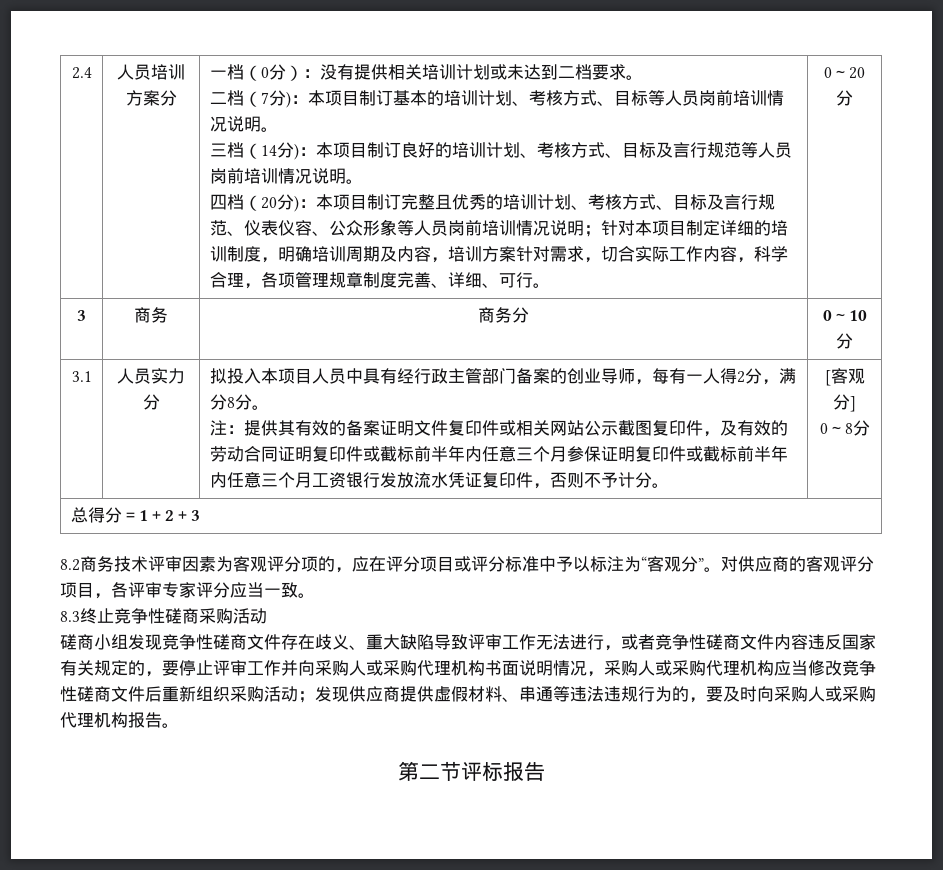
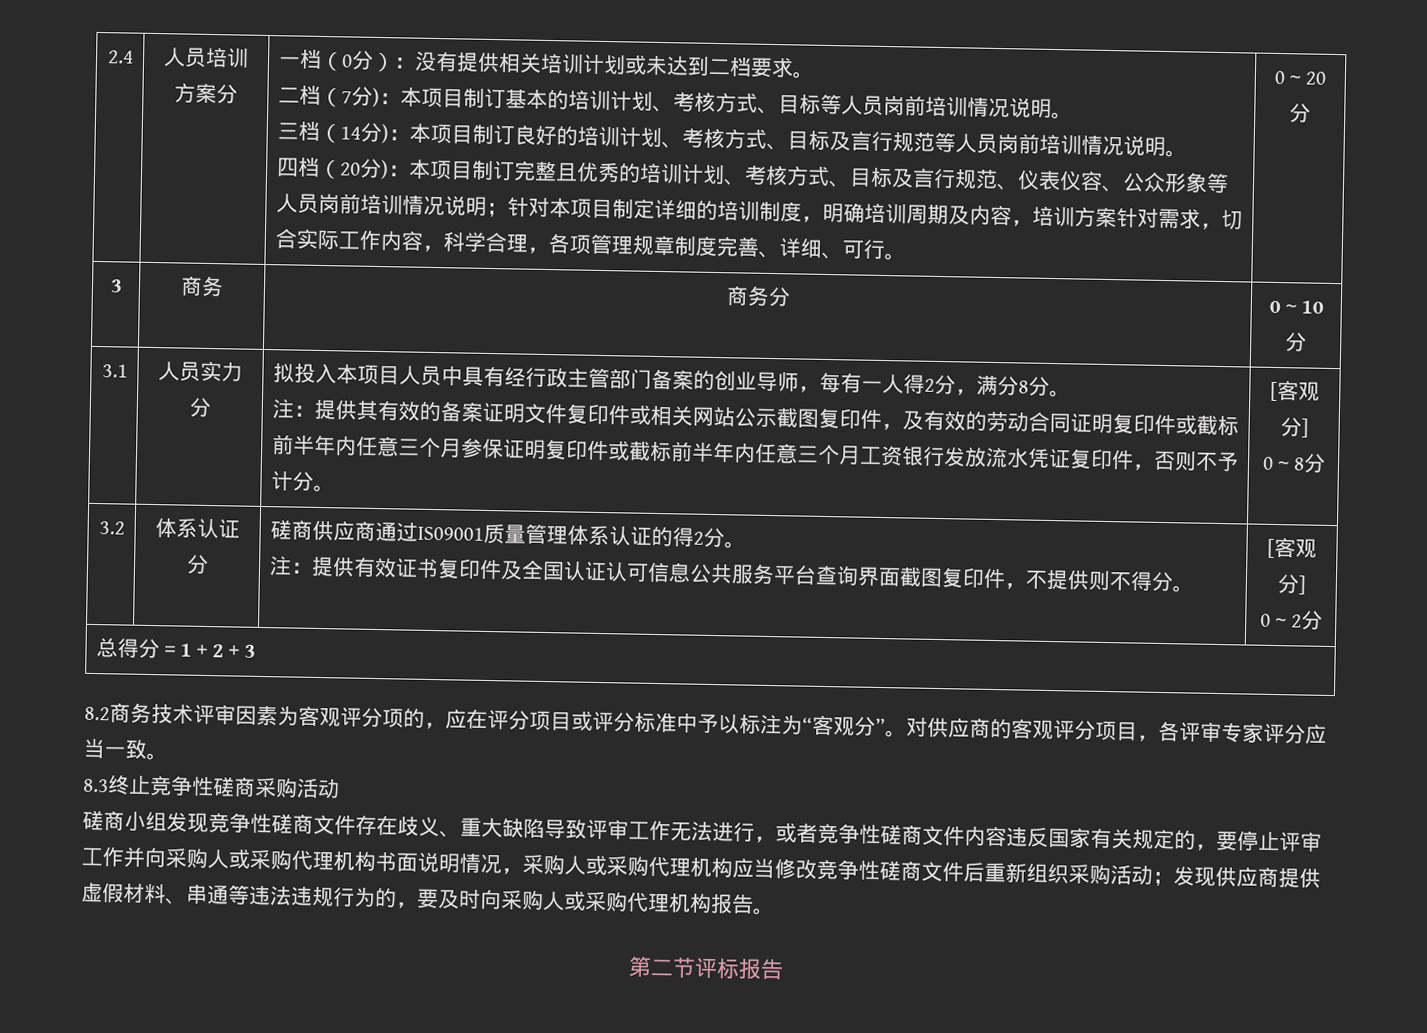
(870, 428) none -> [98,521,125,535] [155,518,240,540] [185,554,209,575] [269,519,746,549] [268,556,1194,593] [1267,536,1317,558] [1276,574,1307,595] [1259,610,1323,630] // 3.2 | 体系认证分 | 磋商供应商通过IS09001质量管理体系认证的得2分。 // 注：提供有效证书复印件及全国认证认可信息公共服务平台查询界面截图复印件，不提供则不得分。 | [客观分] // 0～2分

